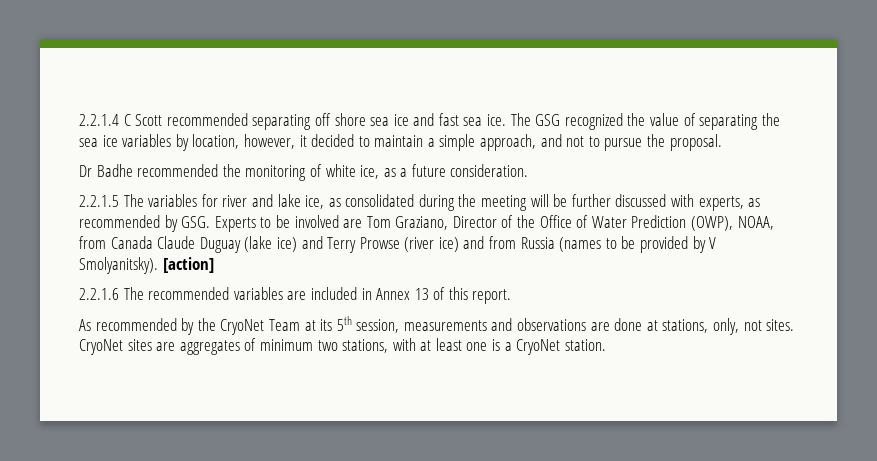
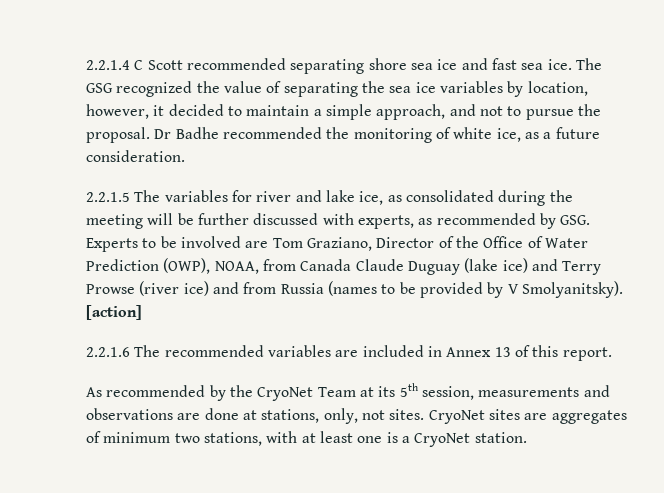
[314,113,331,126] off -> (365, 66) none
(722, 142) // -> (150, 135) none

